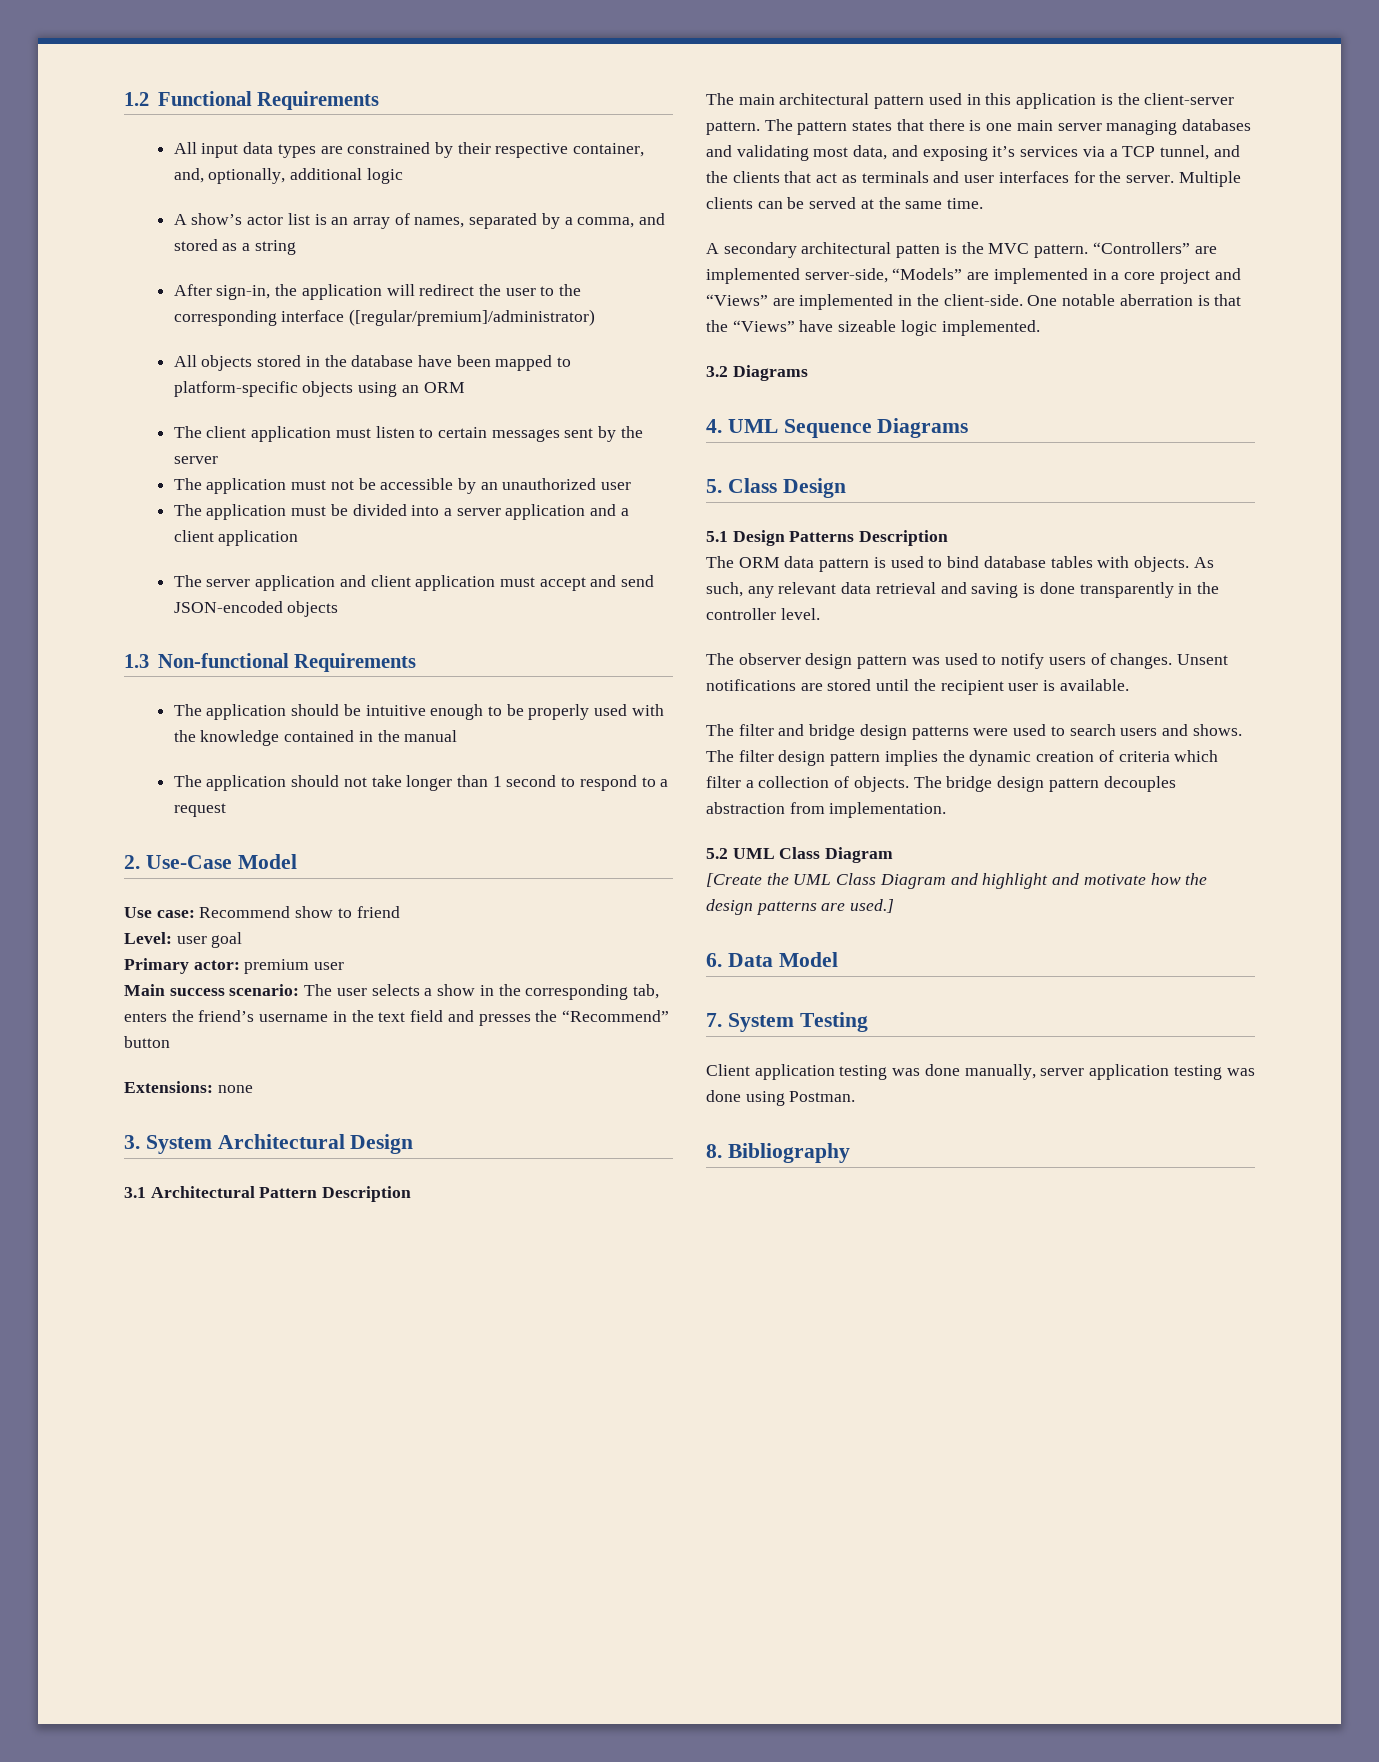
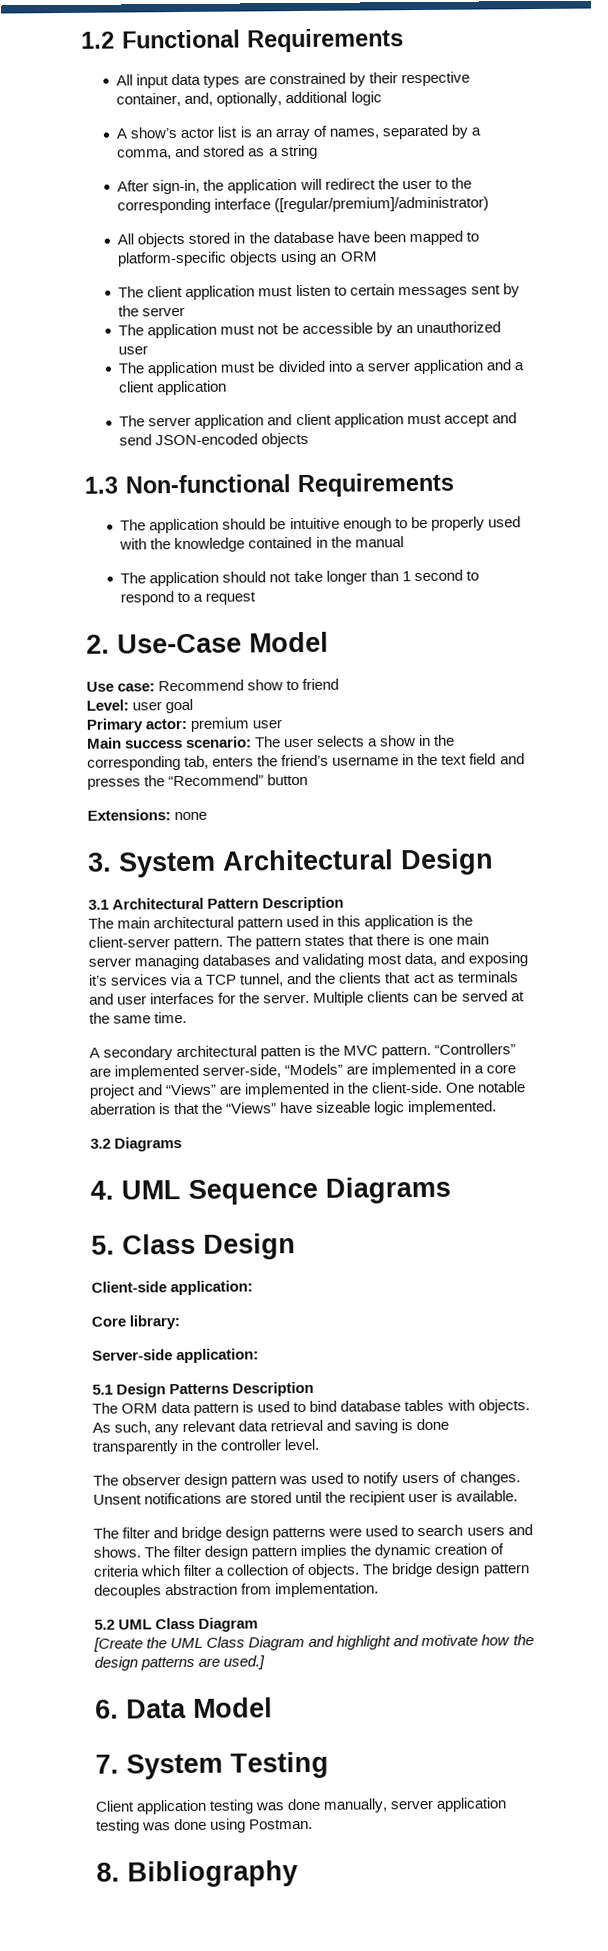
(846, 488) none -> [91,1280,254,1296] [91,1315,181,1330] [92,1348,260,1364] // Client-side application: // Core library: // Server-side application:

